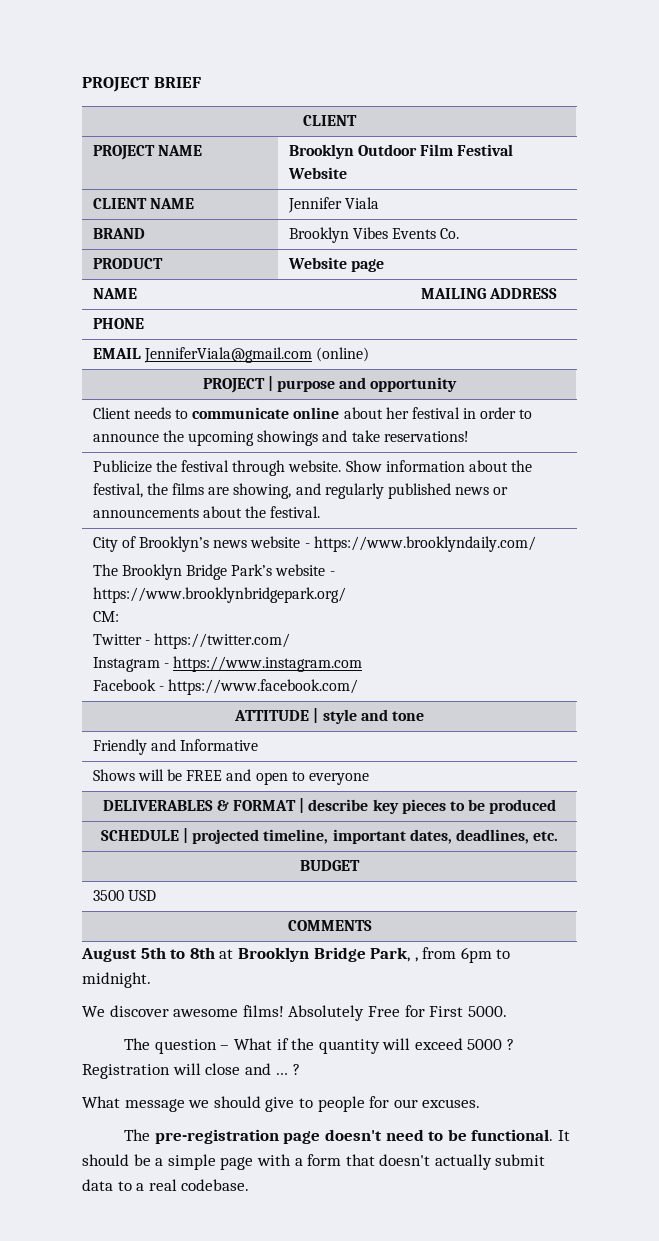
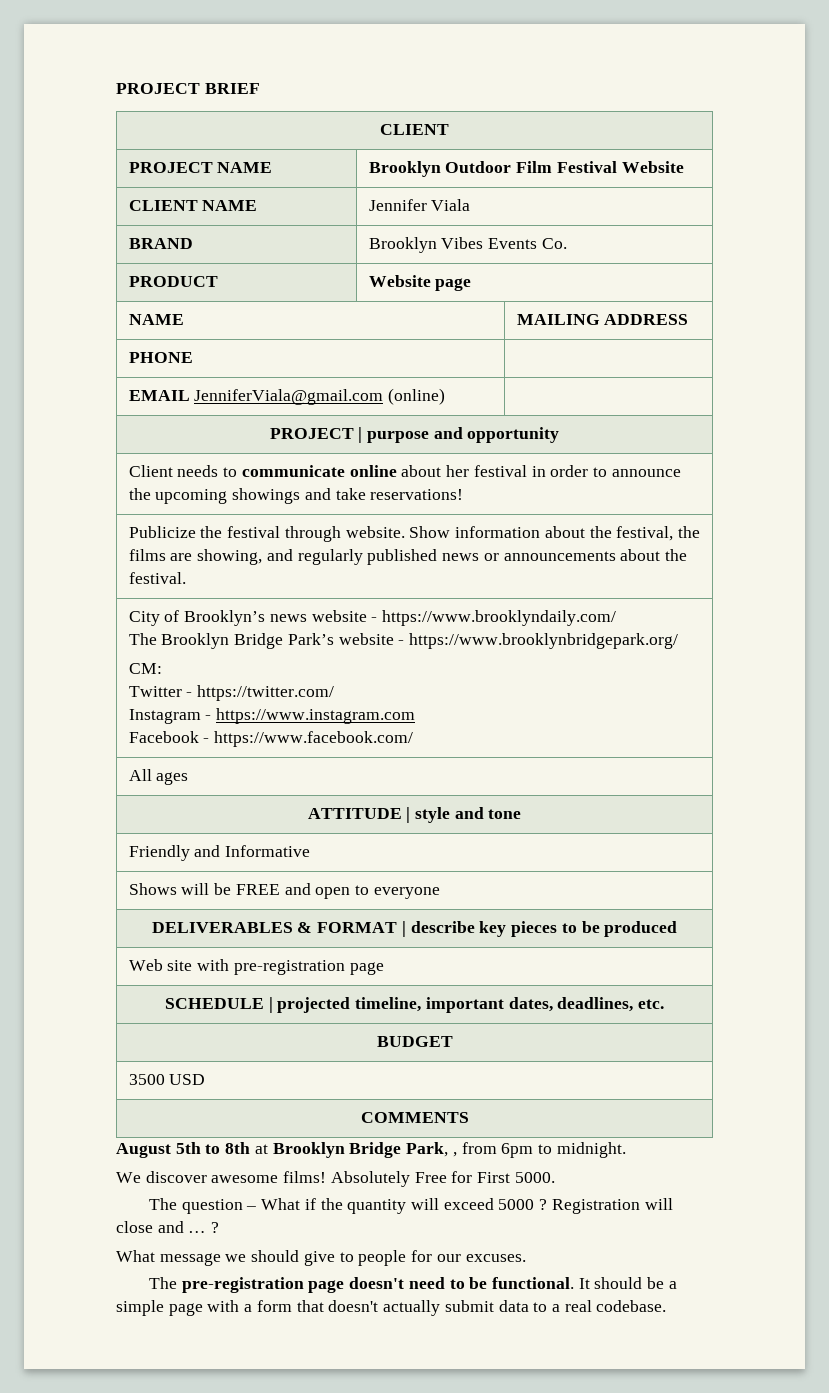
(358, 687) none -> [128,769,189,785] // All ages
(557, 806) none -> [128,959,384,975] // Web site with pre-registration page

